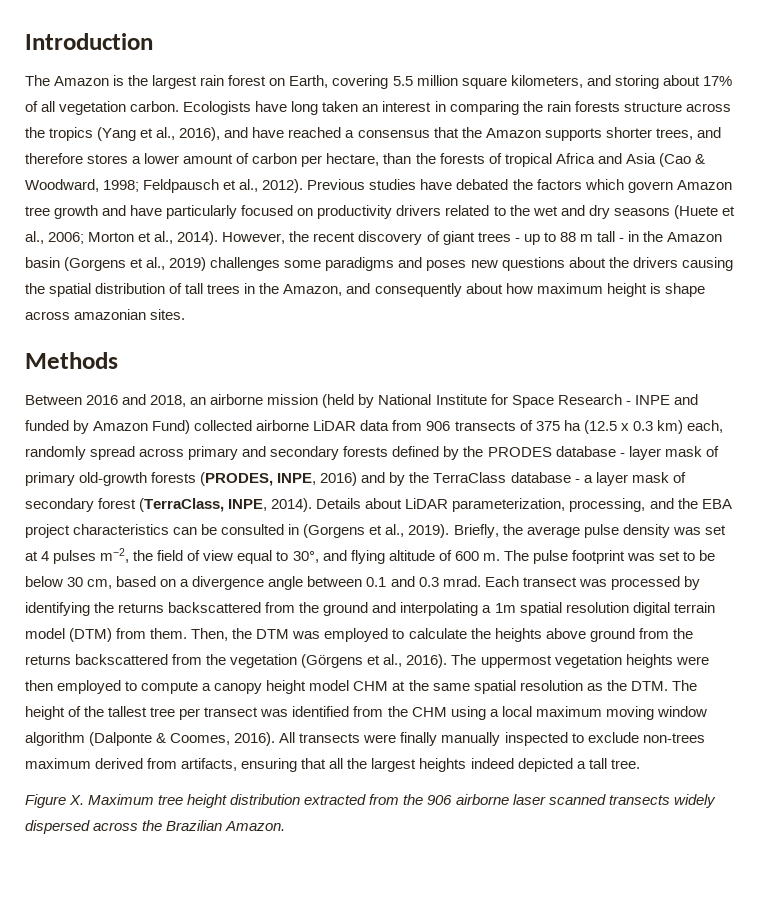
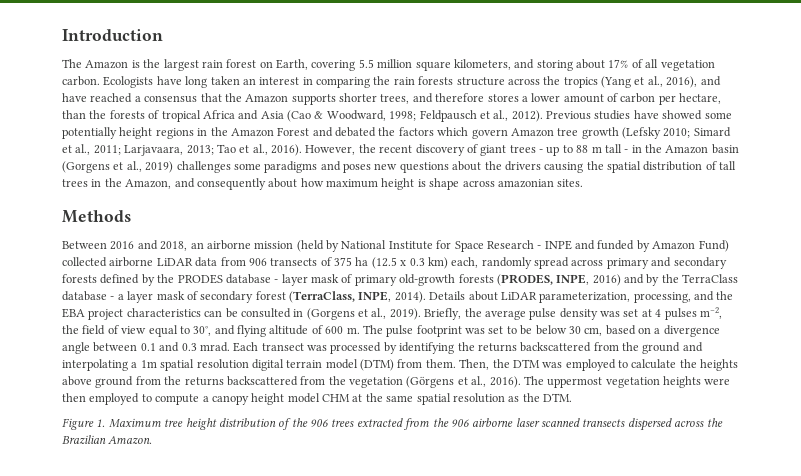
(453, 184) none -> [662,110,732,120] [62,127,333,139] showed some potentially height regions in the Amazon Forest and
[102,205,735,219] [25,231,219,245] and have particularly focused on productivity drivers related to the wet and dry seasons (Huete et al., 2006; Morton et al., 2014). -> [622,127,731,139] [62,144,302,156] (Lefsky 2010; Simard et al., 2011; Larjavaara, 2013; Tao et al., 2016).
[671,680,697,691] [25,706,707,720] [25,732,705,746] [25,758,640,772] The height of the tallest tree per transect was identified from the CHM using a local maximum moving window algorithm (Dalponte & Coomes, 2016). All transects were finally manually inspected to exclude non-trees maximum derived from artifacts, ensuring that all the largest heights indeed depicted a tall tree. -> (572, 397) none
[69,795,85,805] X. -> [96,419,106,427] 1.
(301, 799) none -> [278,418,355,430] of the 906 trees
[673,794,716,808] widely -> (626, 423) none

